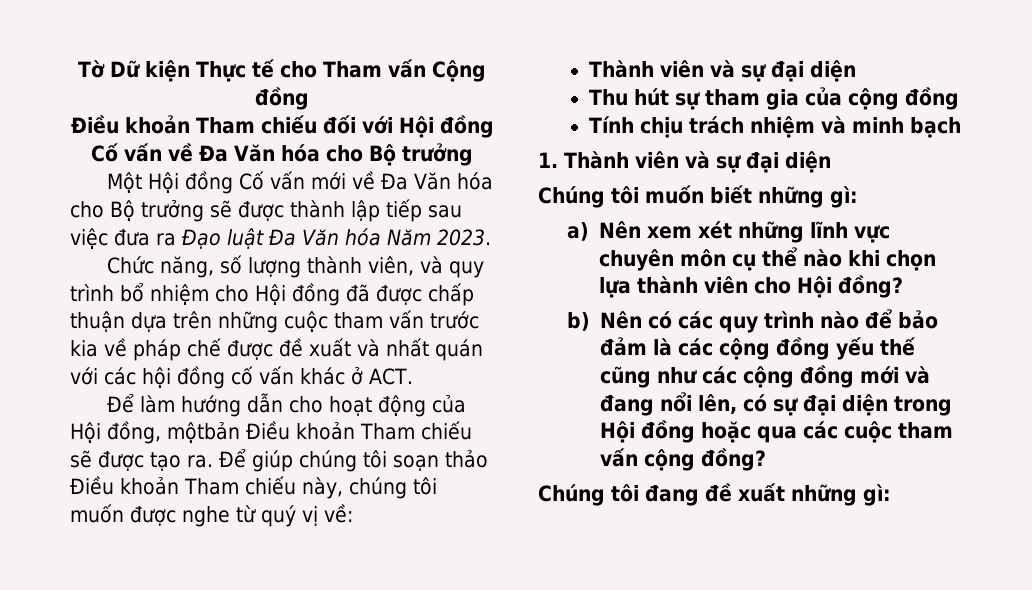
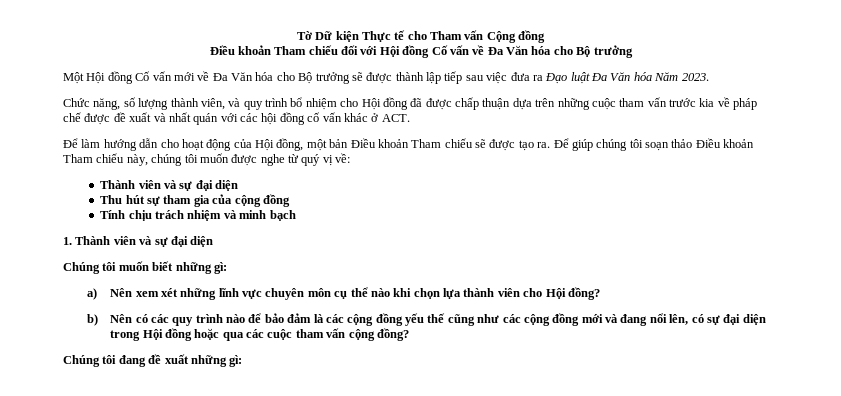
[167,421,240,443] mộtbản -> [306,139,349,151] một bản

